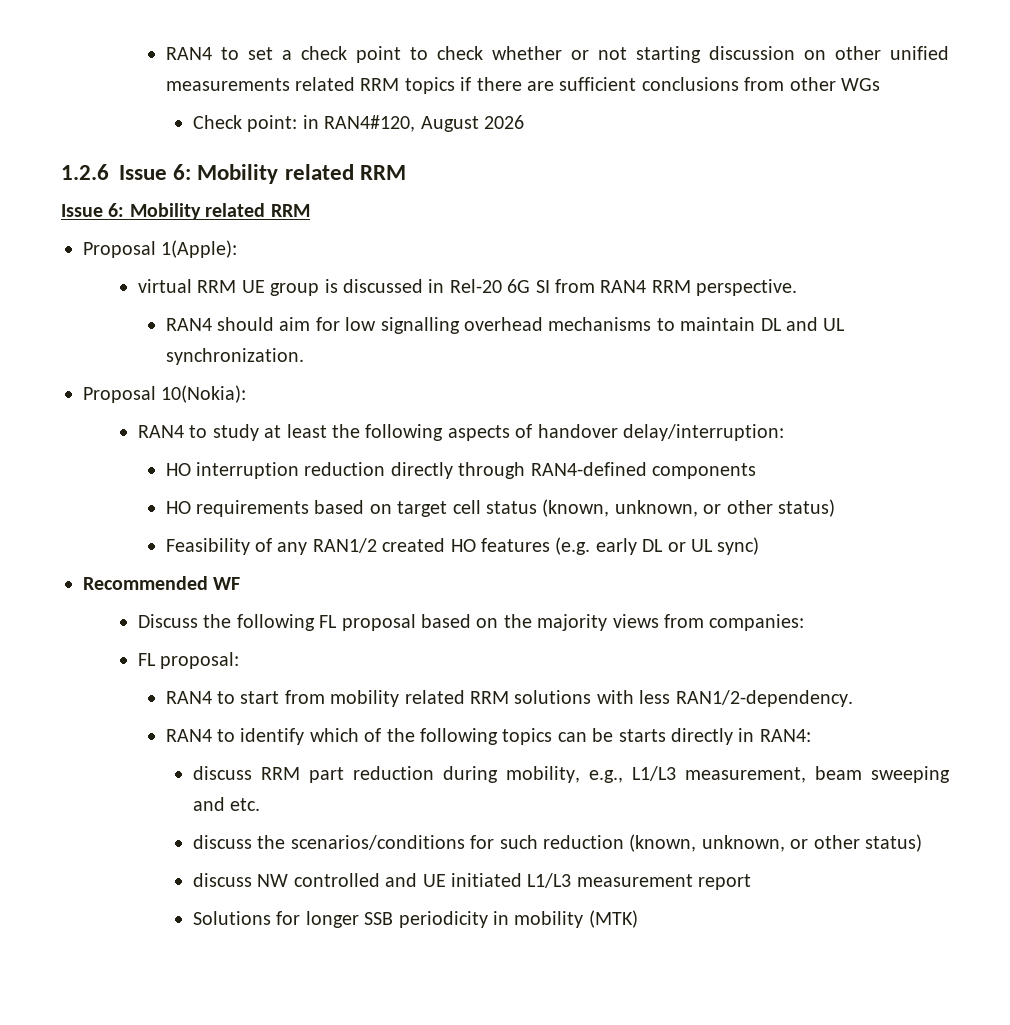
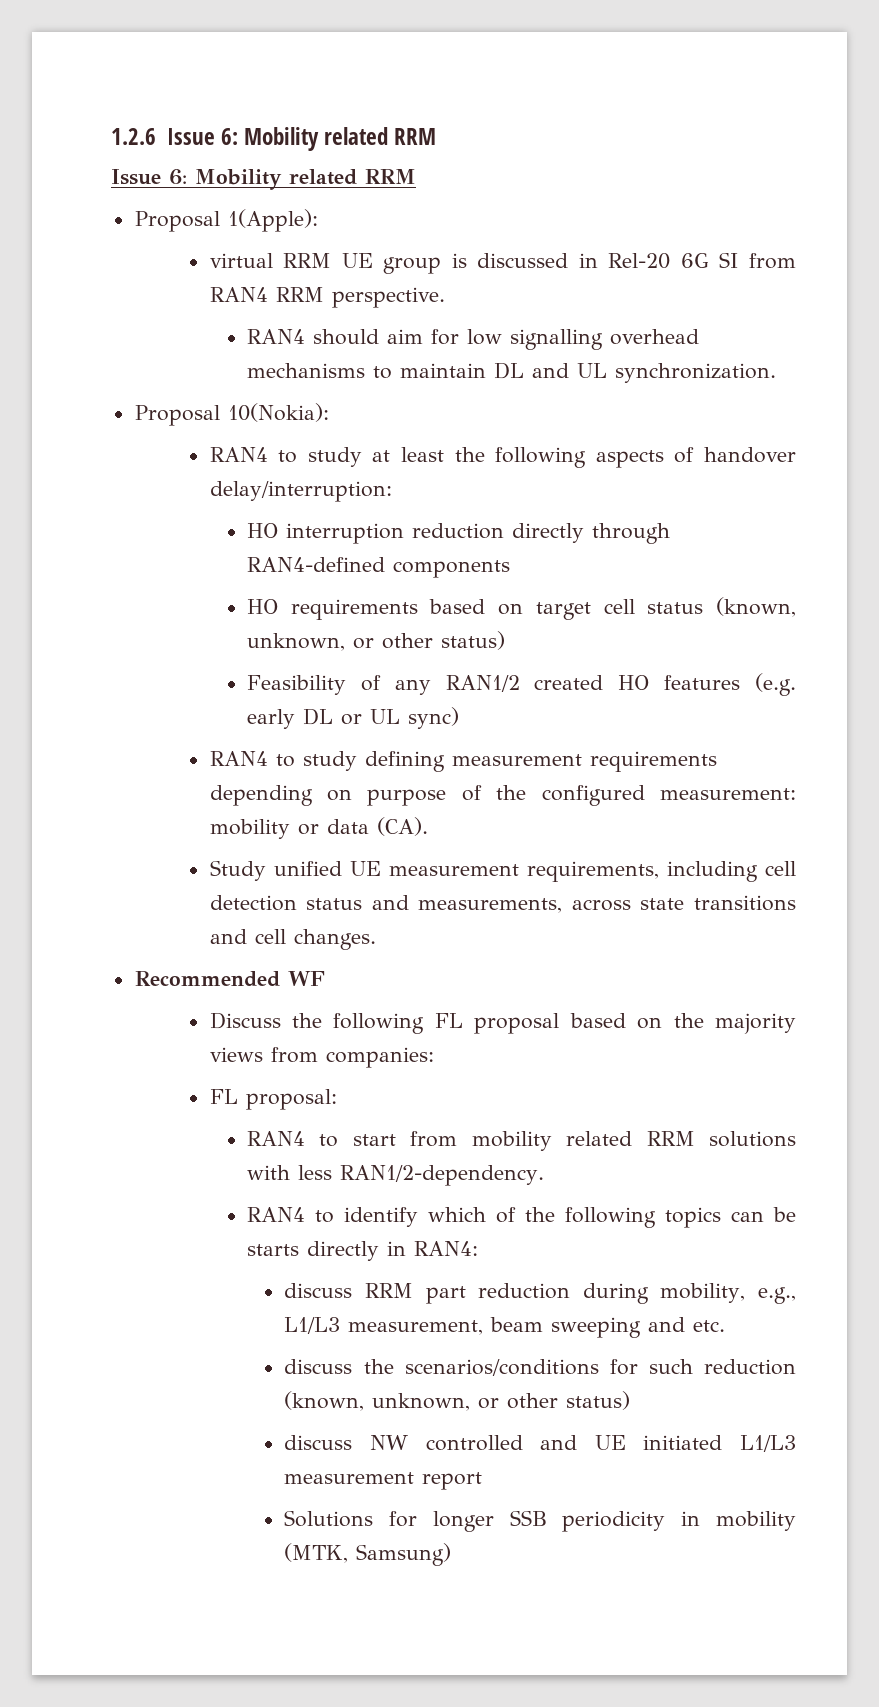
[165,46,949,63] [165,77,880,94] [193,115,525,132] RAN4 to set a check point to check whether or not starting discussion on other unified measurements related RRM topics if there are sufficient conclusions from other WGs // Check point: in RAN4#120, August 2026 // -> (111, 136) none
(760, 546) none -> [209,751,717,772] [209,785,796,806] [209,817,428,839] [209,860,796,882] [209,895,796,913] [209,929,376,950] // RAN4 to study defining measurement requirements depending on purpose of the configured measurement: mobility or data (CA). // Study unified UE measurement requirements, including cell detection status and measurements, across state transitions and cell changes.
[588,910,638,928] (MTK) -> [284,1543,452,1566] (MTK, Samsung)

